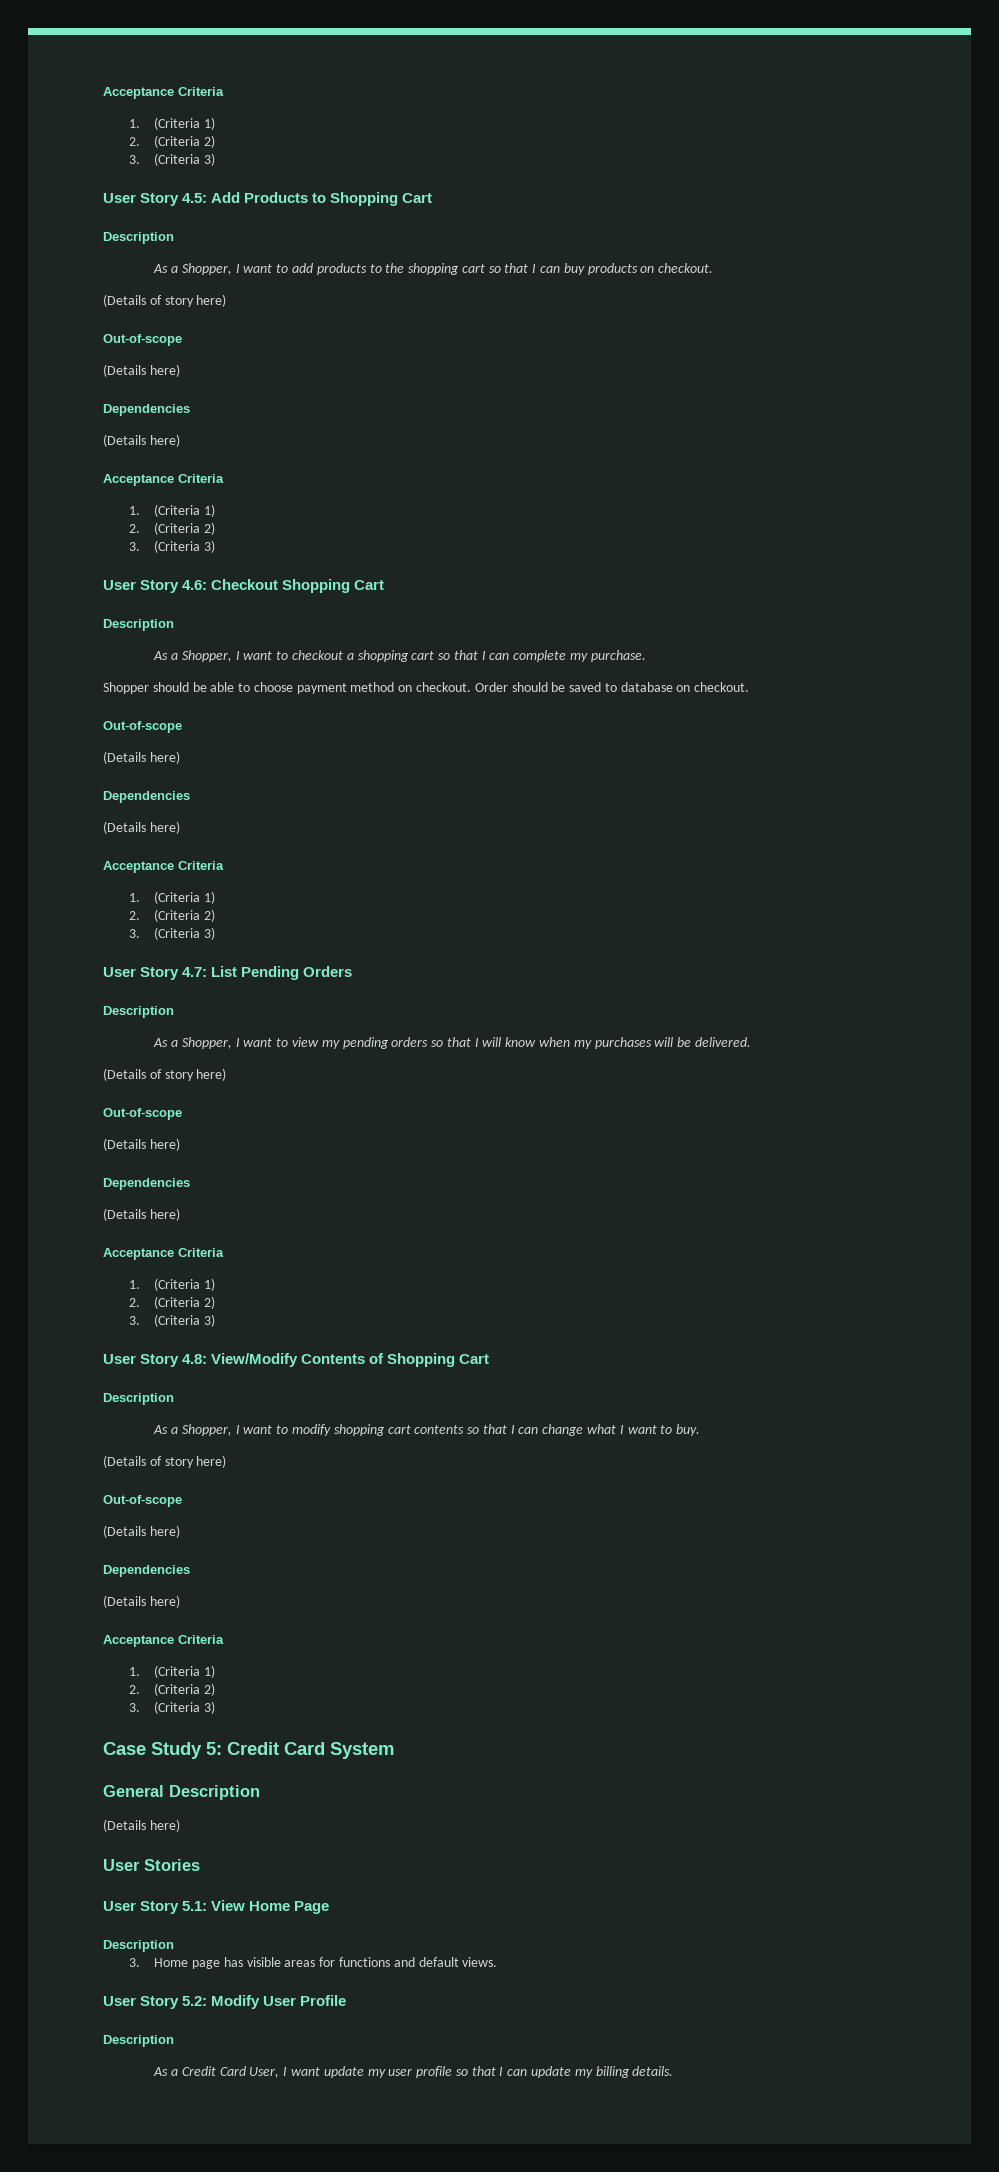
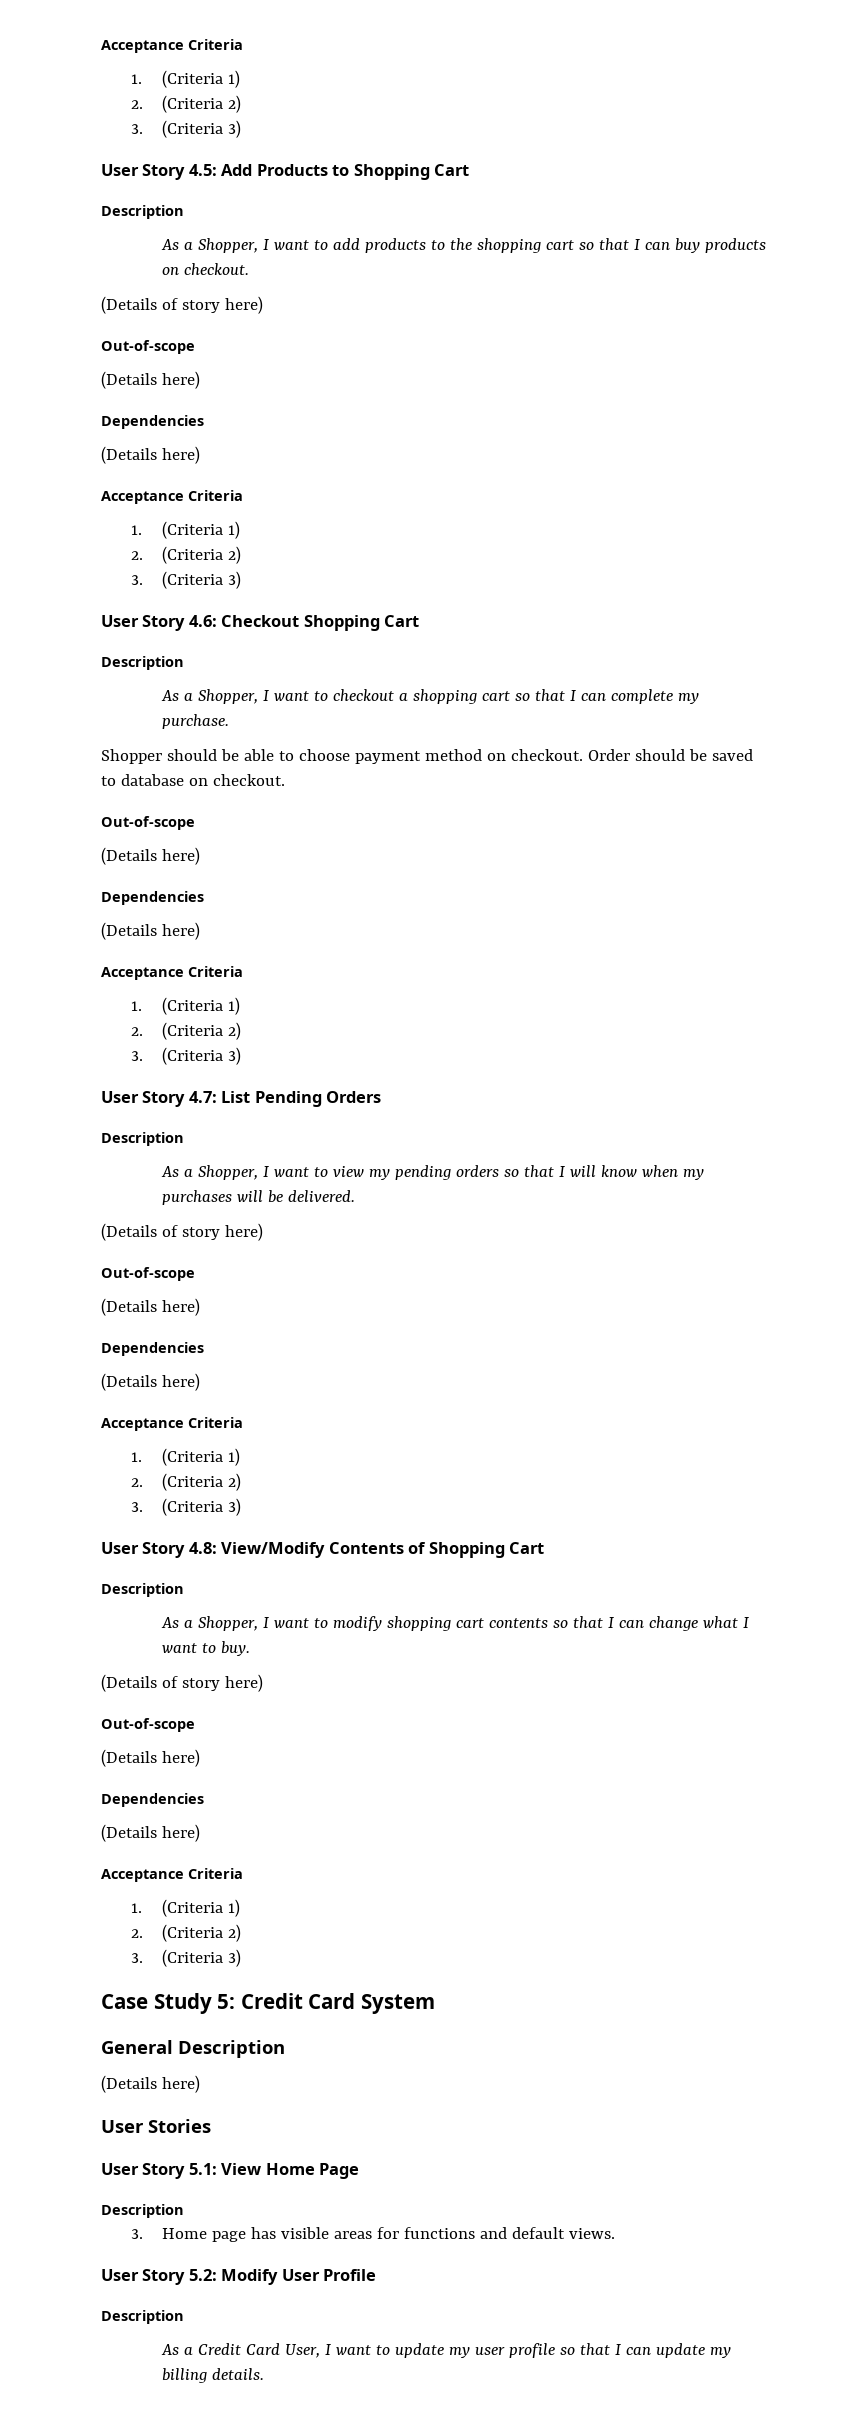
(320, 2071) none -> [375,2345,390,2355] to

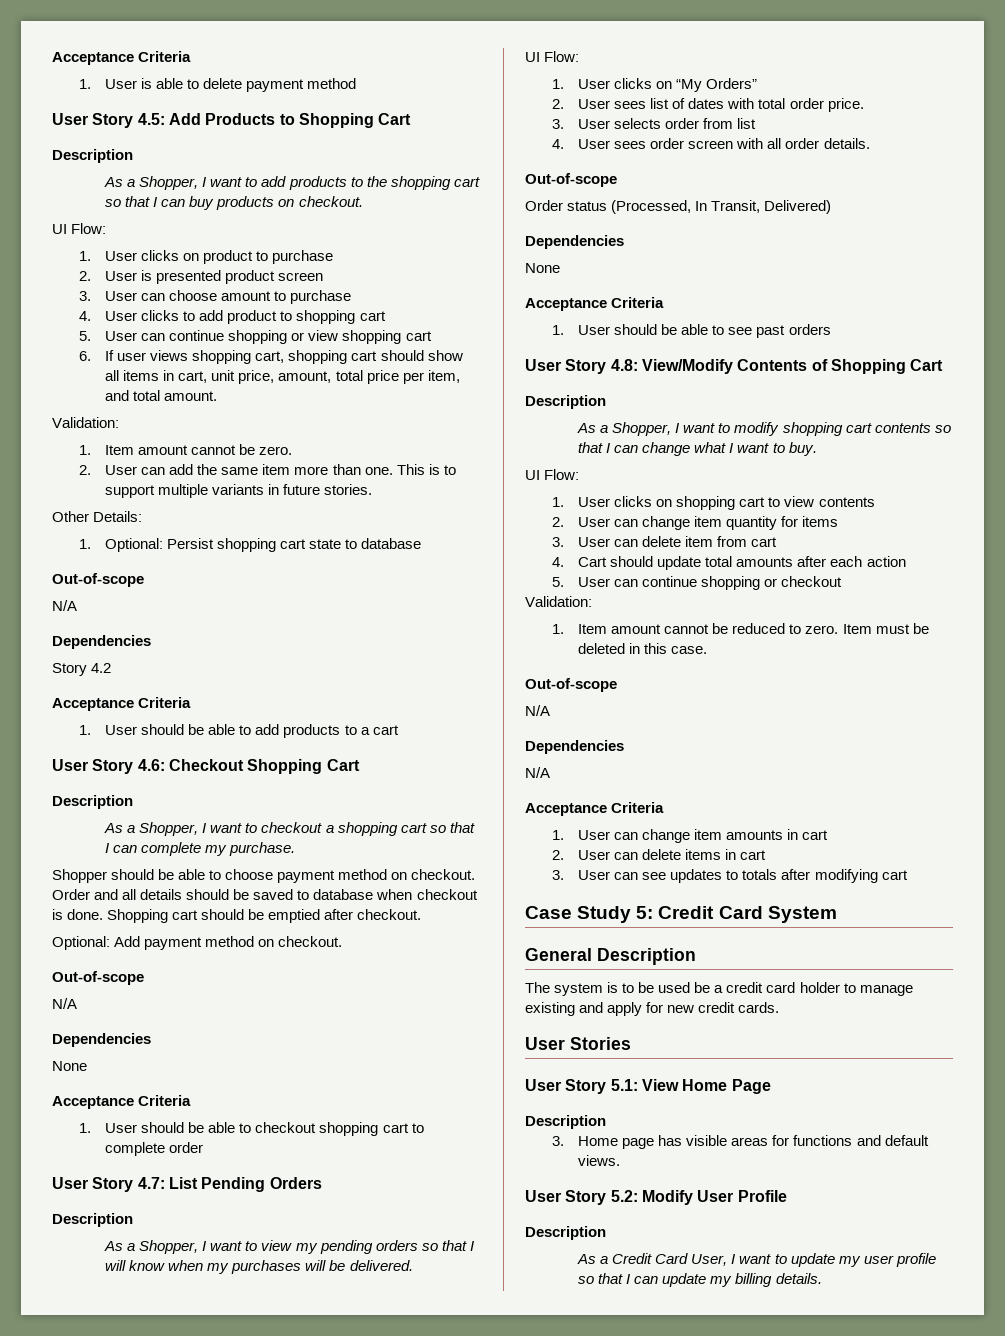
[101,39,243,53] [131,70,240,88] [131,95,241,113] [131,120,241,138] Acceptance Criteria // 1. (Criteria 1) // 2. (Criteria 2) // 3. (Criteria 3) -> [52,51,192,65] [78,78,357,92] Acceptance Criteria // 1. User is able to delete payment method
[101,296,263,314] [101,340,195,354] [101,371,200,389] [101,415,204,429] [101,446,200,464] [101,490,243,504] [131,521,240,539] [131,546,241,564] [131,571,241,589] (Details of story here) // Out-of-scope // (Details here) // Dependencies // (Details here) // Acceptance Criteria // 1. (Criteria 1) // 2. (Criteria 2) // 3. (Criteria 3) -> [52,223,107,234] [78,250,334,264] [78,270,324,284] [78,290,352,304] [78,310,386,324] [78,330,432,344] [78,350,463,364] [105,370,460,384] [105,390,218,401] [52,417,119,428] [78,444,293,455] [78,464,456,475] [105,484,373,498] [52,511,143,522] [78,538,422,552] [52,573,144,587] [52,600,77,611] [52,635,151,649] [52,663,112,676] [52,697,192,711] [78,724,399,738] UI Flow: // 1. User clicks on product to purchase // 2. User is presented product screen // 3. User can choose amount to purchase // 4. User clicks to add product to shopping cart // 5. User can continue shopping or view shopping cart // 6. If user views shopping cart, shopping cart should show all items in cart, unit price, amount, total price per item, and total amount. // Validation: // 1. Item amount cannot be zero. // 2. User can add the same item more than one. This is to support multiple variants in future stories. // Other Details: // 1. Optional: Persist shopping cart state to database // Out-of-scope // N/A // Dependencies // Story 4.2 // Acceptance Criteria // 1. User should be able to add products to a cart
(630, 755) none -> [94,889,183,900] and all details
(184, 780) none -> [376,889,478,900] [52,909,422,923] [52,936,255,950] when checkout is done. Shopping cart should be emptied after checkout. // Optional: Add payment method
[101,847,200,865] [101,891,204,905] [101,922,200,940] [101,966,243,980] [131,997,240,1015] [131,1022,241,1040] [131,1047,241,1065] (Details here) // Dependencies // (Details here) // Acceptance Criteria // 1. (Criteria 1) // 2. (Criteria 2) // 3. (Criteria 3) -> [52,998,77,1009] [52,1033,151,1047] [52,1061,87,1071] [52,1095,192,1109] [78,1122,424,1136] [105,1142,204,1156] N/A // Dependencies // None // Acceptance Criteria // 1. User should be able to checkout shopping cart to complete order
[101,1223,263,1241] [101,1267,195,1281] [101,1298,200,1316] [101,1342,204,1356] [101,1373,200,1391] [101,1417,243,1431] [131,1448,240,1466] [131,1473,241,1491] [131,1498,241,1516] (Details of story here) // Out-of-scope // (Details here) // Dependencies // (Details here) // Acceptance Criteria // 1. (Criteria 1) // 2. (Criteria 2) // 3. (Criteria 3) -> [525,51,580,62] [551,78,758,92] [551,98,864,112] [551,118,757,129] [551,138,870,149] [525,173,617,187] [525,200,832,214] [525,235,624,249] [525,263,560,273] [525,297,665,311] [551,324,831,338] UI Flow: // 1. User clicks on “My Orders” // 2. User sees list of dates with total order price. // 3. User selects order from list // 4. User sees order screen with all order details. // Out-of-scope // Order status (Processed, In Transit, Delivered) // Dependencies // None // Acceptance Criteria // 1. User should be able to see past orders
[101,1674,263,1692] [101,1718,195,1732] [101,1749,200,1767] [101,1793,204,1807] [101,1824,200,1842] [101,1868,243,1882] [131,1899,240,1917] [131,1924,241,1942] [131,1949,241,1967] (Details of story here) // Out-of-scope // (Details here) // Dependencies // (Details here) // Acceptance Criteria // 1. (Criteria 1) // 2. (Criteria 2) // 3. (Criteria 3) -> [525,469,580,480] [551,496,875,510] [551,516,839,530] [551,536,778,547] [551,556,906,570] [551,576,843,590] [525,596,592,607] [551,623,929,634] [578,643,708,654] [525,678,617,692] [525,705,550,716] [525,740,624,754] [525,767,550,778] [525,802,665,816] [551,829,829,843] [551,849,767,860] [551,869,908,883] UI Flow: // 1. User clicks on shopping cart to view contents // 2. User can change item quantity for items // 3. User can delete item from cart // 4. Cart should update total amounts after each action // 5. User can continue shopping or checkout // Validation: // 1. Item amount cannot be reduced to zero. Item must be deleted in this case. // Out-of-scope // N/A // Dependencies // N/A // Acceptance Criteria // 1. User can change item amounts in cart // 2. User can delete items in cart // 3. User can see updates to totals after modifying cart
[101,2075,200,2093] (Details here) -> [525,982,913,996] [525,1002,780,1016] The system is to be used be a credit card holder to manage existing and apply for new credit cards.

